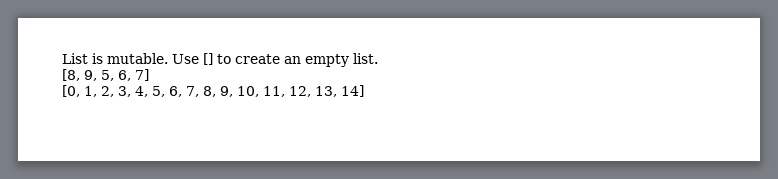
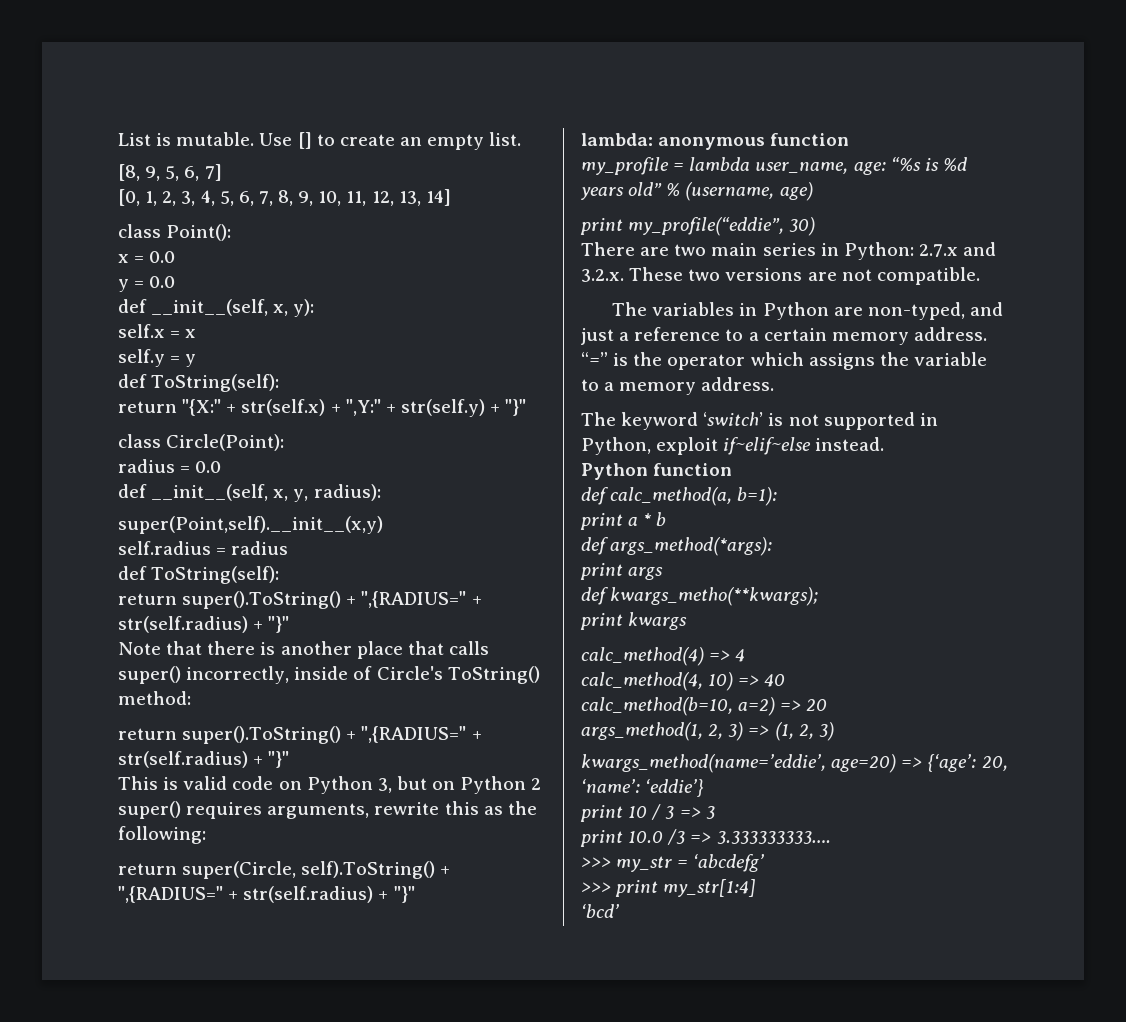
(364, 91) none -> [118,224,232,241] [118,251,176,263] [118,276,176,292] [118,299,315,317] [118,324,197,338] [118,349,197,367] [118,374,280,392] [118,399,527,417] [118,434,285,451] [118,459,222,473] [118,484,381,502] [118,516,383,534] [118,541,289,555] [118,566,280,584] [118,591,482,609] [118,616,290,633] [118,641,489,659] [118,666,540,684] [118,691,191,705] [118,726,482,744] [118,751,290,768] [118,776,542,794] [118,801,537,819] [118,826,206,844] [118,861,451,879] [118,886,415,903] [581,133,850,150] [581,157,967,175] [581,182,813,201] [580,217,816,236] [581,242,997,260] [581,267,980,285] [612,302,1003,320] [581,327,987,345] [581,352,987,370] [581,377,775,395] [581,412,938,430] [581,437,885,455] [581,463,733,480] [581,487,778,506] [580,512,667,530] [581,537,773,556] [580,563,664,580] [581,587,819,606] [580,612,688,630] [581,647,746,666] [581,672,786,691] [581,697,828,716] [581,722,834,741] [581,754,1008,773] [581,779,705,797] [580,804,715,822] [580,829,831,847] [581,854,765,872] [581,879,757,897] [581,904,619,918] // class Point(): // x = 0.0 // y = 0.0 // def __init__(self, x, y): // self.x = x // self.y = y // def ToString(self): // return "{X:" + str(self.x) + ",Y:" + str(self.y) + "}" // class Circle(Point): // radius = 0.0 // def __init__(self, x, y, radius): // super(Point,self).__init__(x,y) // self.radius = radius // def ToString(self): // return super().ToString() + ",{RADIUS=" + str(self.radius) + "}" // Note that there is another place that calls super() incorrectly, inside of Circle's ToString() method: // return super().ToString() + ",{RADIUS=" + str(self.radius) + "}" // This is valid code on Python 3, but on Python 2 super() requires arguments, rewrite this as the following: // return super(Circle, self).ToString() + ",{RADIUS=" + str(self.radius) + "}" // lambda: anonymous function // my_profile = lambda user_name, age: “%s is %d years old” % (username, age) // print my_profile(“eddie”, 30) // There are two main series in Python: 2.7.x and 3.2.x. These two versions are not compatible. // The variables in Python are non-typed, and just a reference to a certain memory address. “=” is the operator which assigns the variable to a memory address. // The keyword ‘switch’ is not supported in Python, exploit if~elif~else instead. // Python function // def calc_method(a, b=1): // print a * b // def args_method(*args): // print args // def kwargs_metho(**kwargs); // print kwargs // calc_method(4) => 4 // calc_method(4, 10) => 40 // calc_method(b=10, a=2) => 20 // args_method(1, 2, 3) => (1, 2, 3) // kwargs_method(name=’eddie’, age=20) => {‘age’: 20, ‘name’: ‘eddie’} // print 10 / 3 => 3 // print 10.0 /3 => 3.333333333…. // >>> my_str = ‘abcdefg’ // >>> print my_str[1:4] // ‘bcd’

